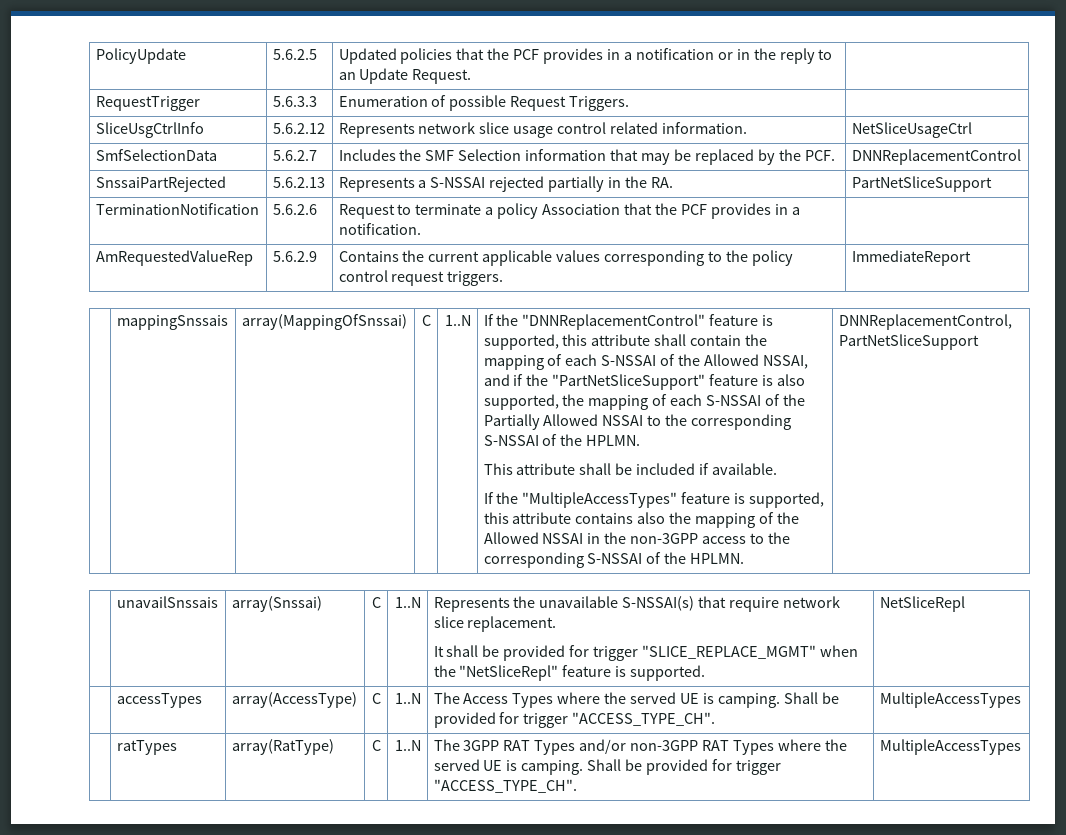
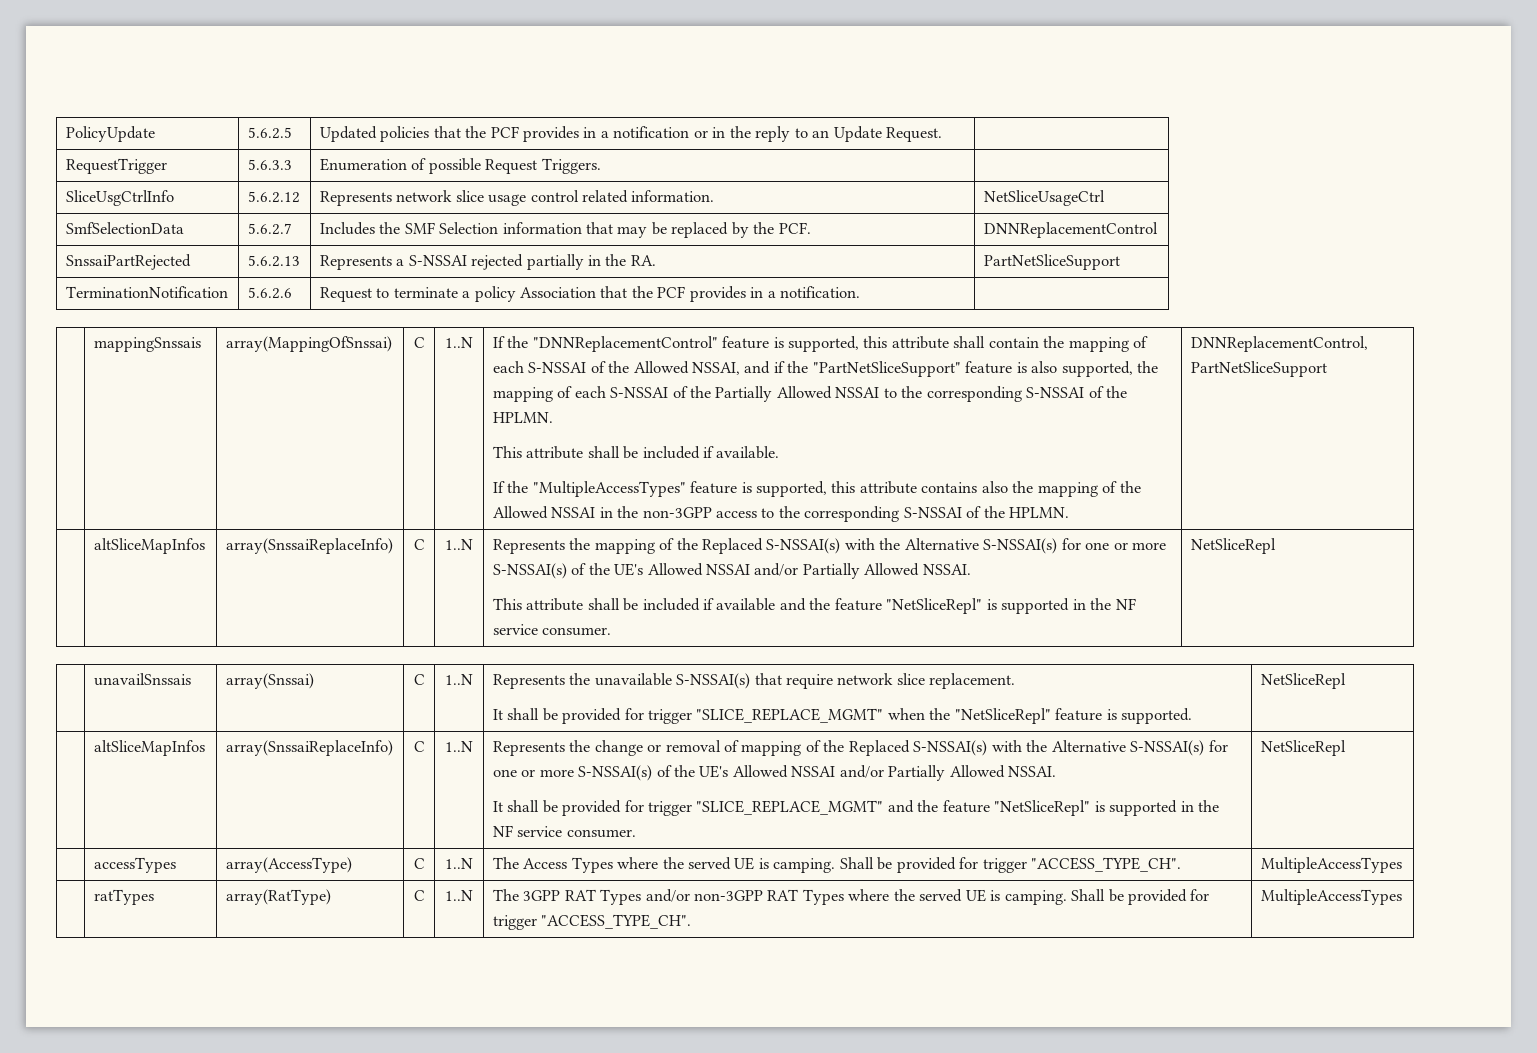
[95,250,253,266] [272,251,317,262] [338,250,793,266] [338,270,504,286] [851,250,971,266] // AmRequestedValueRep | 5.6.2.9 | Contains the current applicable values corresponding to the policy control request triggers. | ImmediateReport -> (861, 292) none
(979, 342) none -> [93,538,205,554] [225,538,393,554] [413,539,425,550] [445,539,473,550] [492,538,1167,554] [492,563,971,579] [492,598,1136,614] [492,624,612,636] [1190,538,1276,554] // | altSliceMapInfos | array(SnssaiReplaceInfo) | C | 1..N | Represents the mapping of the Replaced S-NSSAI(s) with the Alternative S-NSSAI(s) for one or more S-NSSAI(s) of the UE's Allowed NSSAI and/or Partially Allowed NSSAI. // This attribute shall be included if available and the feature "NetSliceRepl" is supported in the NF service consumer. | NetSliceRepl
(965, 604) none -> [93,740,205,756] [225,740,393,756] [413,741,425,752] [445,741,473,752] [492,740,1228,756] [492,765,1057,781] [492,800,1220,816] [492,825,636,838] [1260,740,1346,756] // | altSliceMapInfos | array(SnssaiReplaceInfo) | C | 1..N | Represents the change or removal of mapping of the Replaced S-NSSAI(s) with the Alternative S-NSSAI(s) for one or more S-NSSAI(s) of the UE's Allowed NSSAI and/or Partially Allowed NSSAI. // It shall be provided for trigger "SLICE_REPLACE_MGMT" and the feature "NetSliceRepl" is supported in the NF service consumer. | NetSliceRepl

